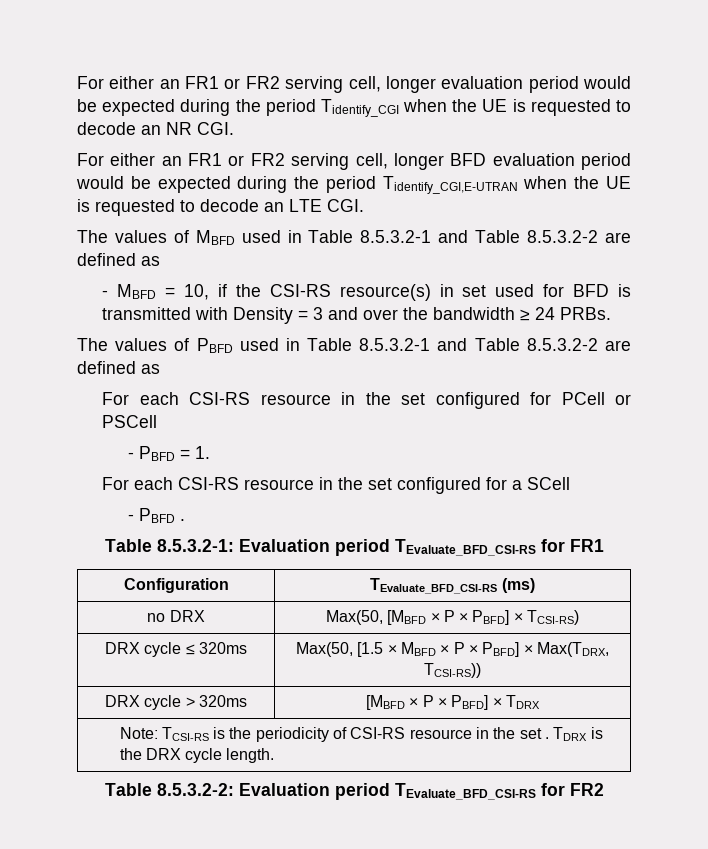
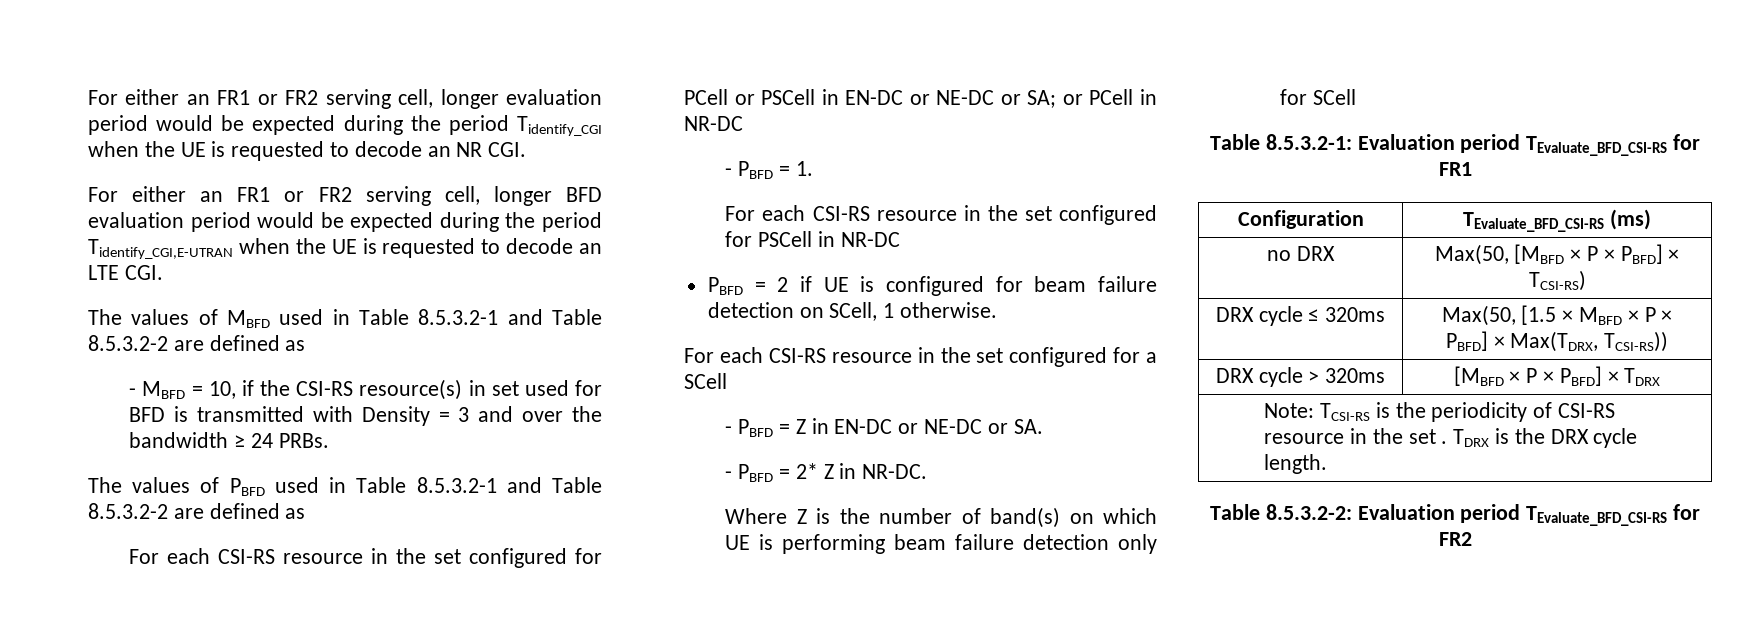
[127,446,210,461] // - PBFD = 1. -> [821,89,1157,108] [684,116,744,131] [725,161,813,179] [725,205,1157,225] [725,231,900,247] [707,276,1157,296] [707,302,998,321] in EN-DC or NE-DC or SA; or PCell in NR-DC // - PBFD = 1. // For each CSI-RS resource in the set configured for PSCell in NR-DC // PBFD = 2 if UE is configured for beam failure detection on SCell, 1 otherwise.
[179,519,185,521] . -> [778,418,1043,434] [725,463,928,482] [725,507,1157,528] [725,534,1157,554] [1280,89,1357,105] = Z in EN-DC or NE-DC or SA. // - PBFD = 2* Z in NR-DC. // Where Z is the number of band(s) on which UE is performing beam failure detection only for SCell

